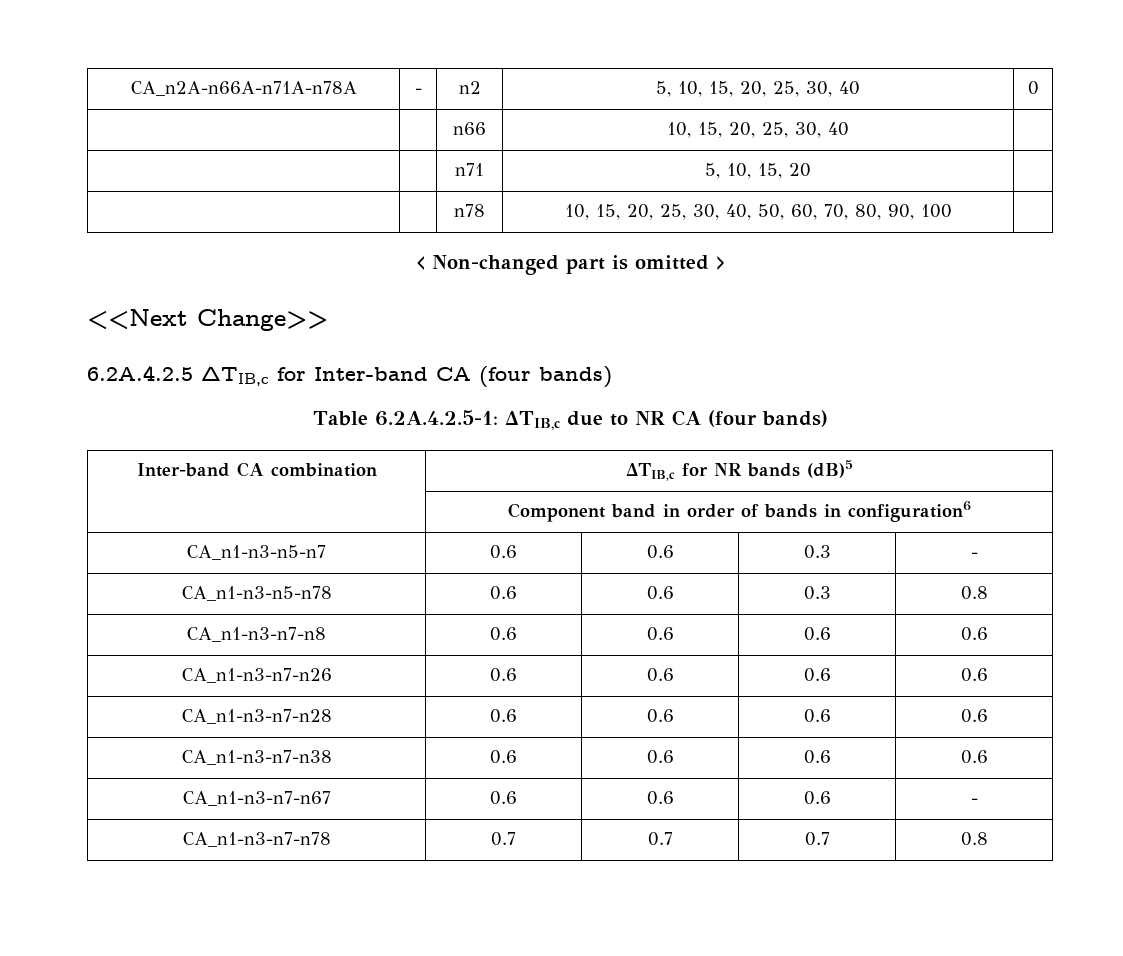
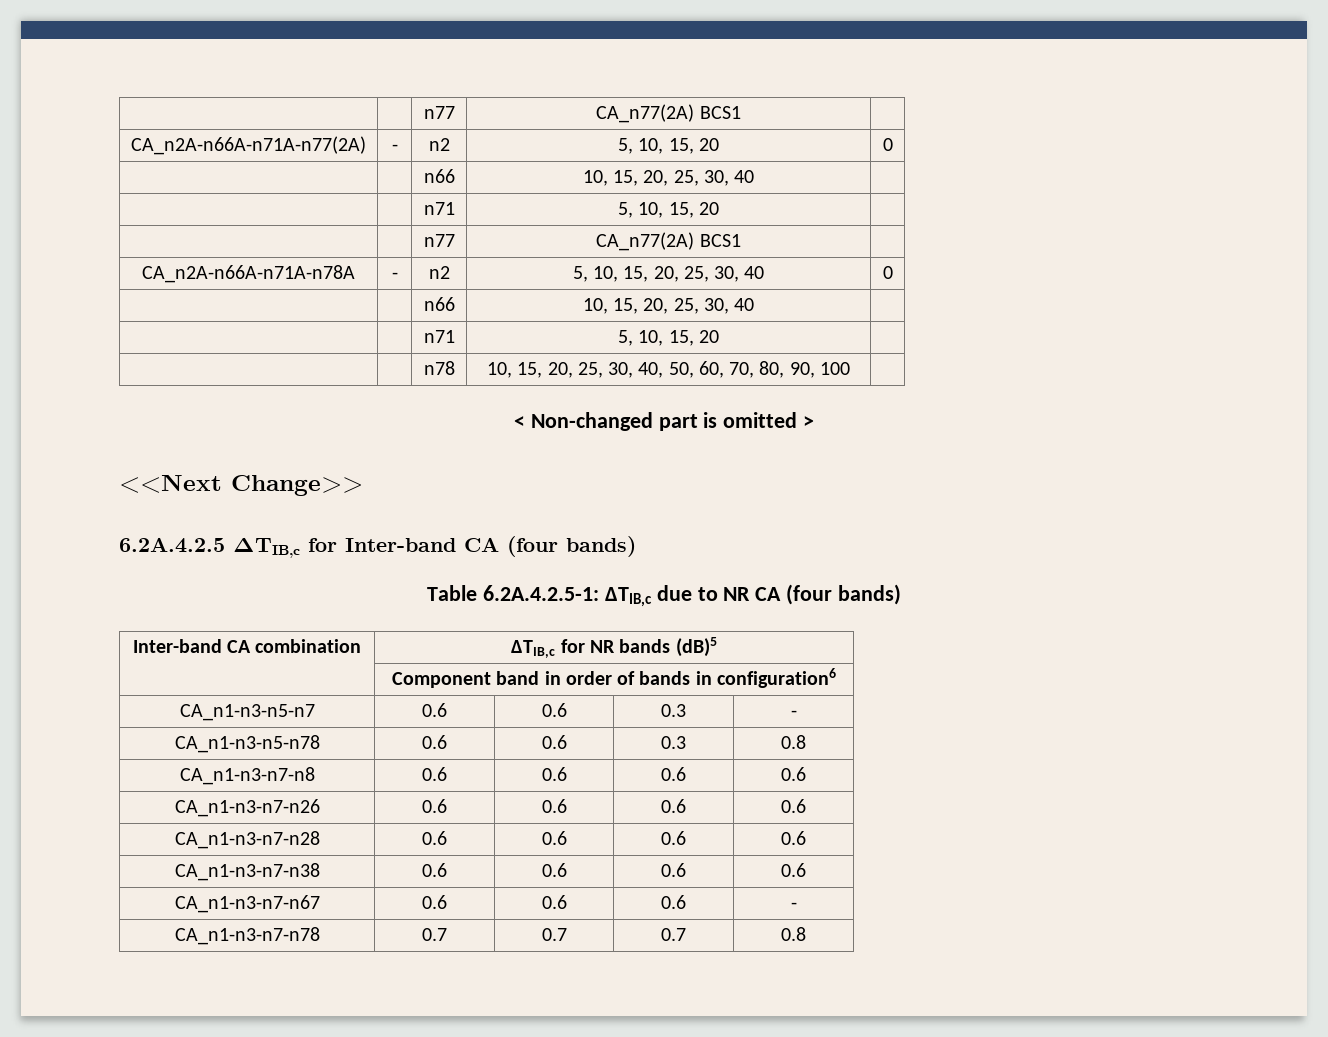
(130, 88) none -> [423,106,455,119] [596,104,741,123] [131,136,366,155] [391,144,398,151] [428,138,450,151] [618,138,719,154] [882,138,893,151] [423,169,455,183] [582,170,755,186] [423,202,455,215] [618,202,719,218] [423,234,455,247] [596,232,741,251] | | n77 | CA_n77(2A) BCS1 | // CA_n2A-n66A-n71A-n77(2A) | - | n2 | 5, 10, 15, 20 | 0 // | | n66 | 10, 15, 20, 25, 30, 40 | // | | n71 | 5, 10, 15, 20 | // | | n77 | CA_n77(2A) BCS1 | //

